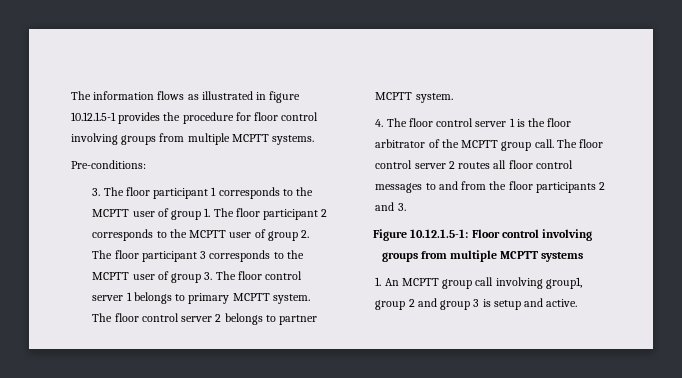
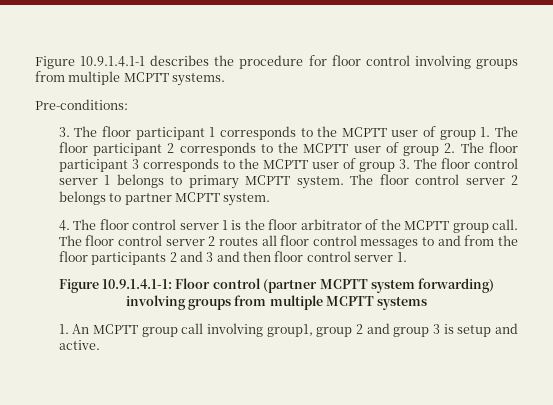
[71,91,301,103] [71,112,161,124] The information flows as illustrated in figure 10.12.1.5-1 provides -> [35,55,210,69] Figure 10.9.1.4.1-1 describes
[397,203,406,211] [373,229,469,241] 3. // Figure 10.12.1.5-1: -> [206,251,407,262] [58,279,173,293] 3 and then floor control server 1. // Figure 10.9.1.4.1-1:
(539, 233) none -> [263,278,495,293] (partner MCPTT system forwarding)

